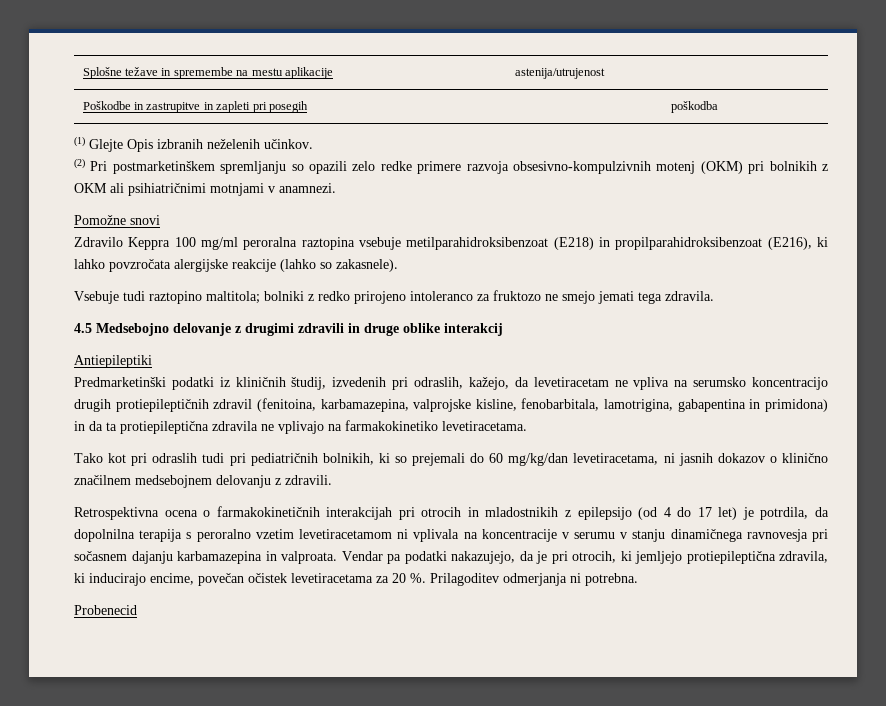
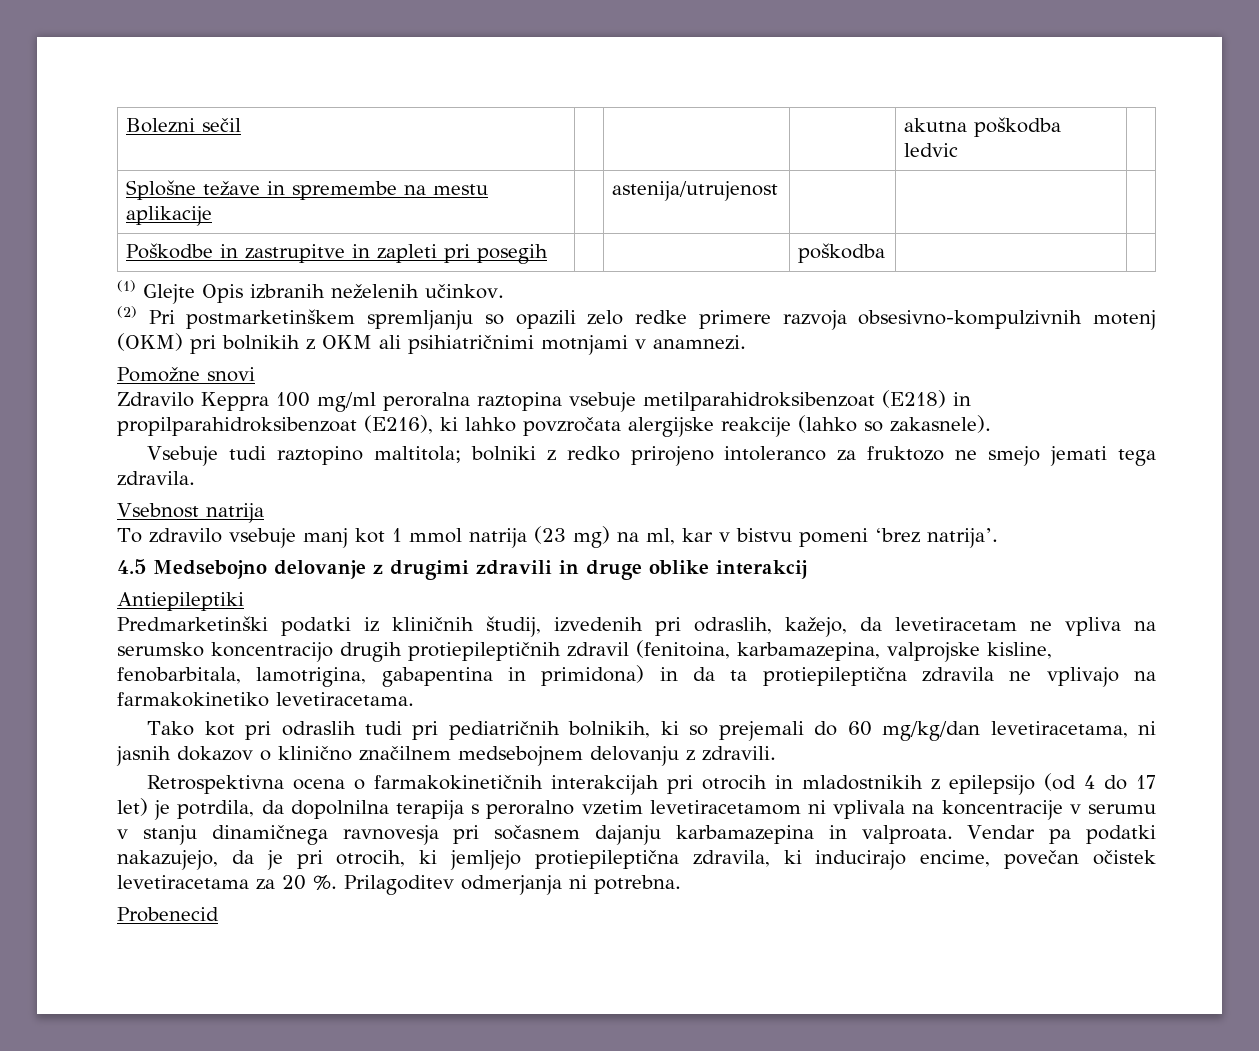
(82, 73) none -> [126,118,242,133] [904,117,1062,137] [904,143,959,157] Bolezni sečil | | | | akutna poškodba ledvic | //
(714, 296) none -> [117,503,264,523] [117,526,998,548] // Vsebnost natrija // To zdravilo vsebuje manj kot 1 mmol natrija (23 mg) na ml, kar v bistvu pomeni ‘brez natrija’.

